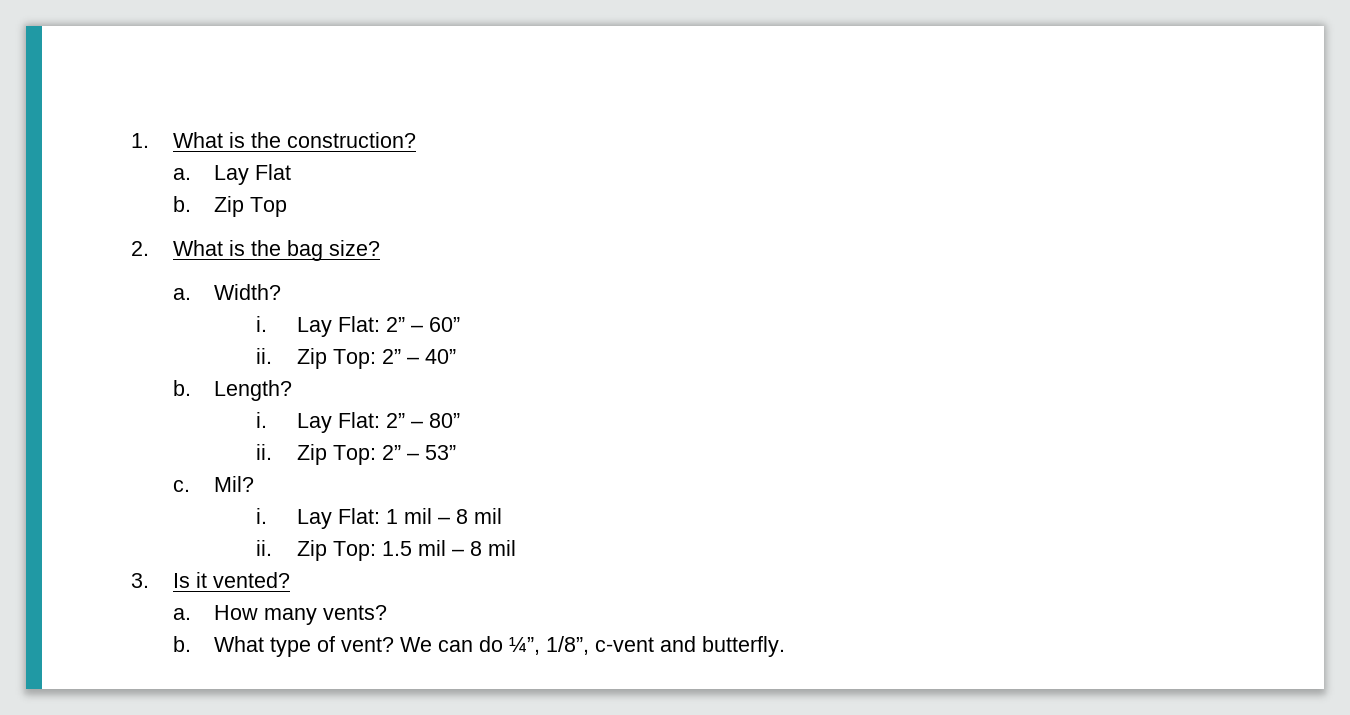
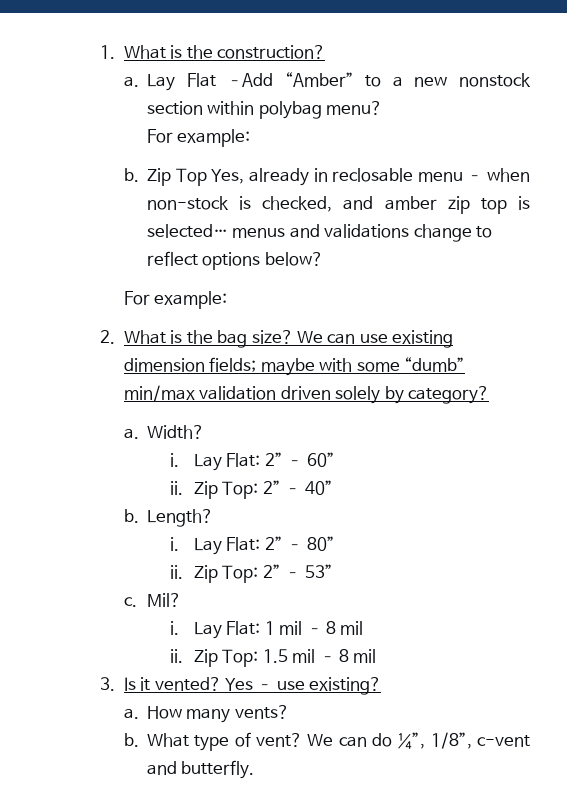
[172,196,288,217] // b. Zip Top -> [227,72,531,87] [147,101,383,119] [147,129,251,147] [123,168,530,186] [147,196,530,214] [147,224,493,242] [147,251,323,270] [123,291,228,309] –Add “Amber” to a new nonstock section within polybag menu? // For example: // b. Zip Top Yes, already in reclosable menu – when non-stock is checked, and amber zip top is selected… menus and validations change to reflect options below? // For example:
(380, 248) none -> [296,330,454,348] [123,357,465,376] [123,385,489,404] We can use existing dimension fields; maybe with some “dumb” min/max validation driven solely by category?
(290, 580) none -> [225,677,382,695] Yes – use existing?

